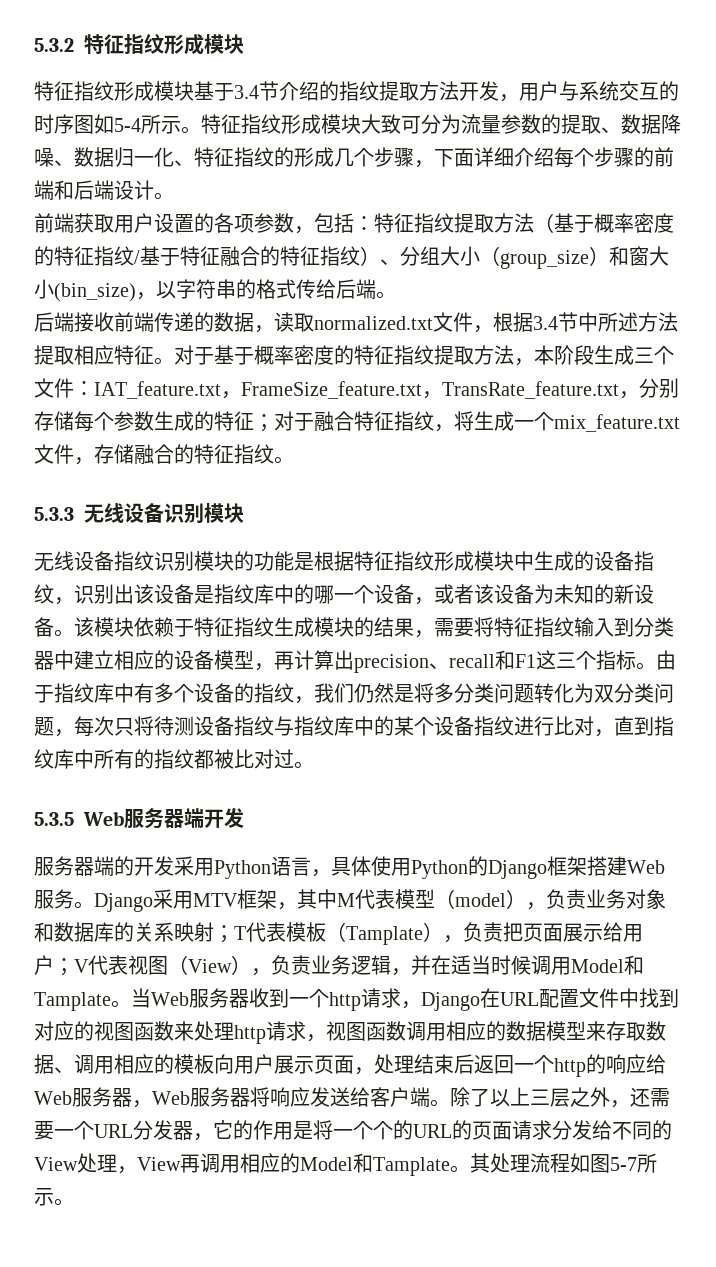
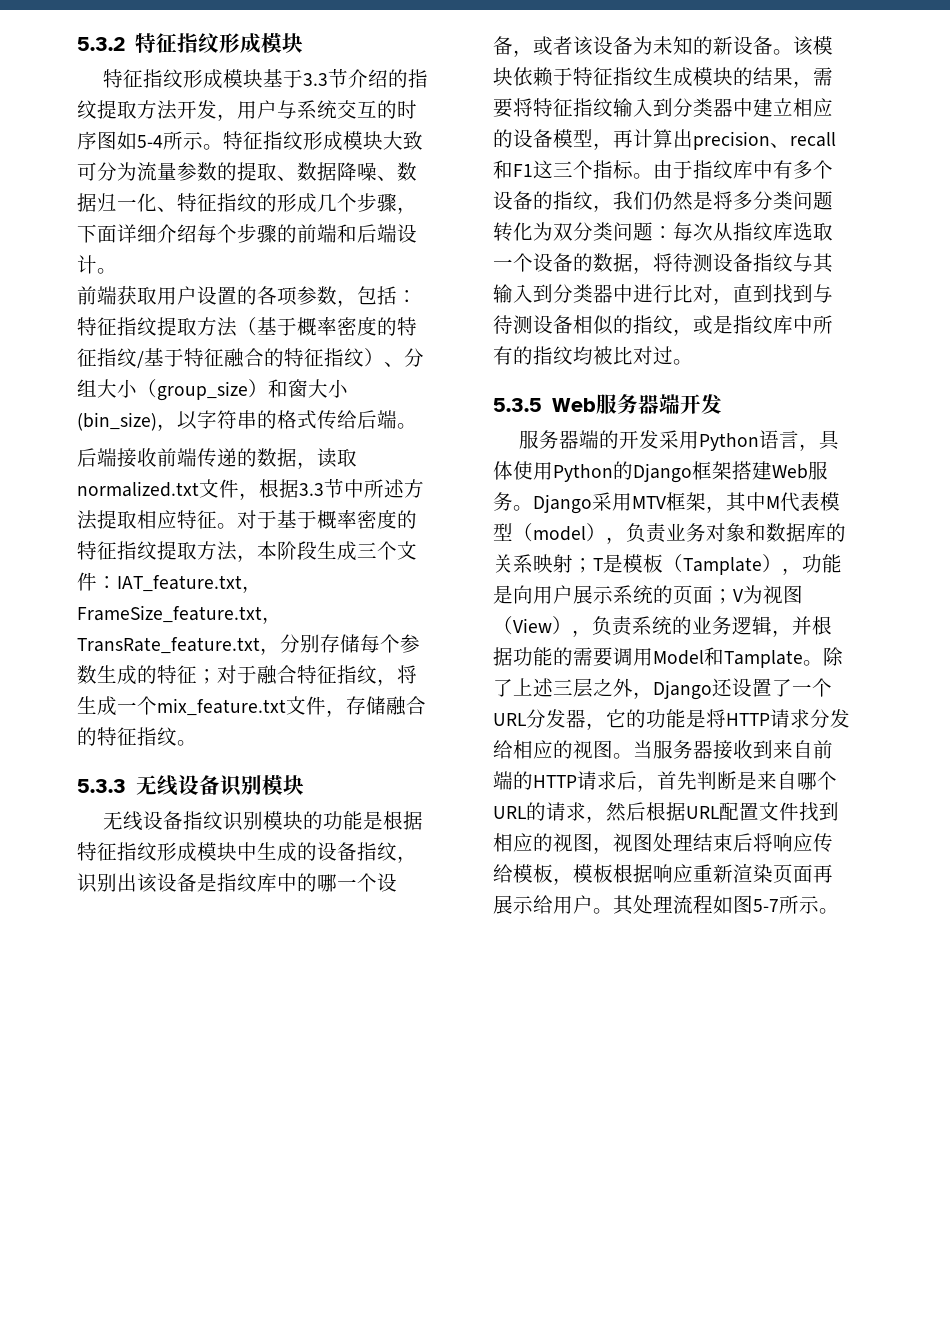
[234,85,259,99] 3.4 -> [302,73,328,86] 3.3
[533,316,558,330] 3.4 -> [299,483,324,496] 3.3
[54,716,654,737] ，每次只将待测设备指纹与指纹库中的某个设备指纹进行比对，直到 -> [653,222,833,241] [493,253,834,274] [493,283,833,305] [493,315,733,336] ：每次从指纹库选取一个设备的数据，将待测设备指纹与其输入到分类器中进行比对，直到找到与待测设备相似的指纹，或是
[194,749,214,769] 都 -> [573,346,593,365] 均
[246,922,286,942] 代表 -> [603,554,623,573] 是
[463,922,643,942] [34,955,128,976] 负责把页面展示给用户；V代表 -> [802,554,842,573] [493,585,763,605] 功能是向用户展示系统的页面；V为
(311, 965) none -> [632,616,692,635] 系统的
[431,955,531,975] 在适当时候 -> [812,616,832,635] [493,647,613,667] 根据功能的需要
[131,988,679,1011] [34,1021,666,1044] [34,1054,666,1077] [34,1087,670,1108] [34,1121,54,1140] 当Web服务器收到一个http请求，Django在URL配置文件中找到对应的视图函数来处理http请求，视图函数调用相应的数据模型来存取数据、调用相应的模板向用户展示页面，处理结束后返回一个http的响应给Web服务器，Web服务器将响应发送给客户端。除了以上三层之外，还需要 -> [823,647,843,666] [493,678,792,700] 除了上述三层之外，Django还设置了
[253,1120,672,1140] [34,1153,450,1176] 作用是将一个个的URL的页面请求分发给不同的View处理，View再调用相应的Model和Tamplate -> [646,709,850,728] [493,740,833,760] [493,771,837,792] [493,802,839,823] [493,833,833,854] [493,863,833,885] [493,895,593,914] 功能是将HTTP请求分发给相应的视图。当服务器接收到来自前端的HTTP请求后，首先判断是来自哪个URL的请求，然后根据URL配置文件找到相应的视图，视图处理结束后将响应传给模板，模板根据响应重新渲染页面再展示给用户

